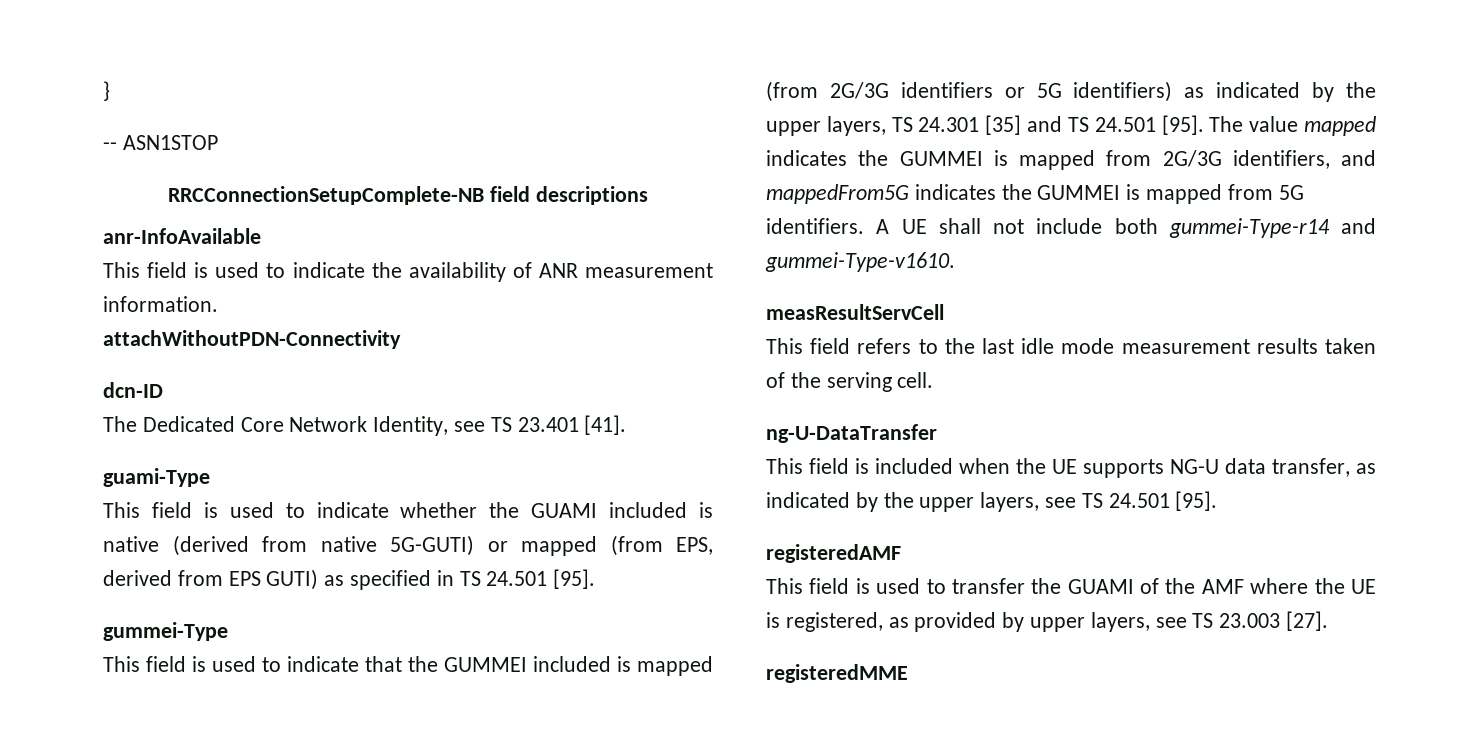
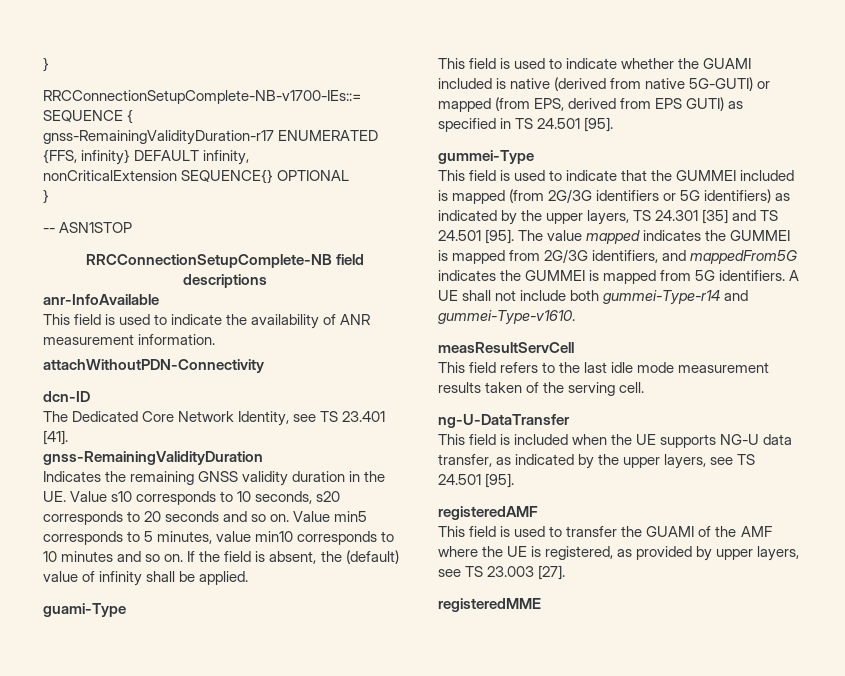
[103,81,110,101] } -> [43,57,49,72] [43,90,361,104] [43,109,134,124] [43,130,379,145] [43,149,250,165] [43,169,350,184] [43,189,49,204] } // RRCConnectionSetupComplete-NB-v1700-IEs::= SEQUENCE { // gnss-RemainingValidityDuration-r17 ENUMERATED {FFS, infinity} DEFAULT infinity, // nonCriticalExtension SEQUENCE{} OPTIONAL // }
(627, 425) none -> [43,451,263,465] [43,471,386,486] [43,491,341,505] [43,511,368,525] [43,531,395,545] [43,550,399,564] [43,571,249,586] // gnss-RemainingValidityDuration // Indicates the remaining GNSS validity duration in the UE. Value s10 corresponds to 10 seconds, s20 corresponds to 20 seconds and so on. Value min5 corresponds to 5 minutes, value min10 corresponds to 10 minutes and so on. If the field is absent, the (default) value of infinity shall be applied.

